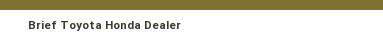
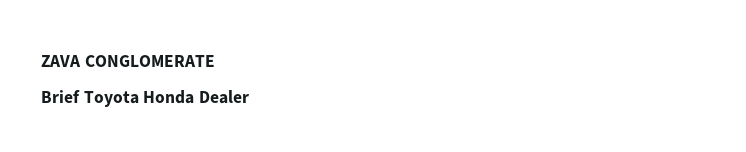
(28, 24) none -> [41,55,215,67] ZAVA CONGLOMERATE //

